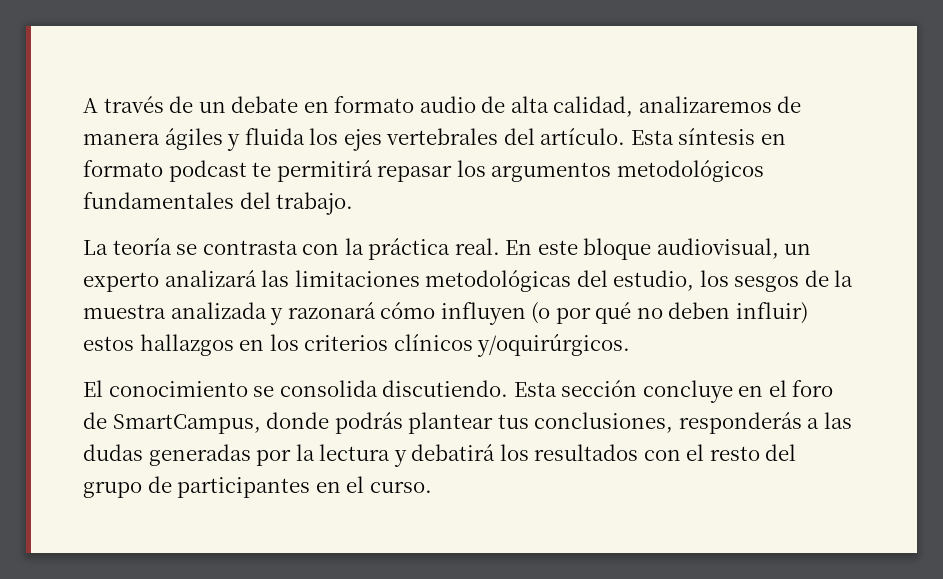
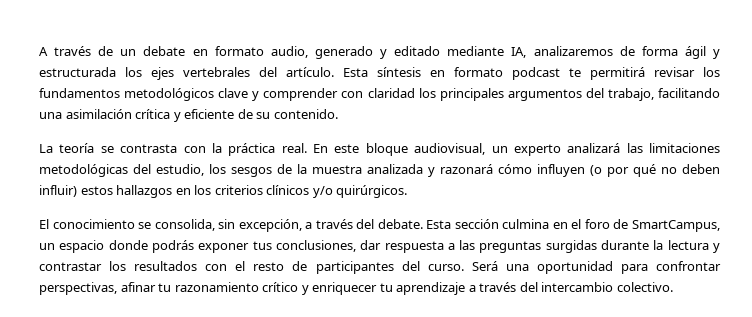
[419,96,802,117] [83,128,305,151] audio de alta calidad, analizaremos de manera ágiles y fluida -> [270,46,721,59] [39,67,116,77] audio, generado y editado mediante IA, analizaremos de forma ágil y estructurada
[377,160,764,182] [83,192,354,215] repasar los argumentos metodológicos fundamentales del trabajo. -> [654,67,720,77] [39,88,721,101] [39,109,338,122] revisar los fundamentos metodológicos clave y comprender con claridad los principales argumentos del trabajo, facilitando una asimilación crítica y eficiente de su contenido.
[477,333,631,357] y/oquirúrgicos. -> [312,185,408,198] y/o quirúrgicos.
[279,380,509,397] consolida discutiendo. -> [154,219,423,232] consolida, sin excepción, a través del debate.
[642,380,733,403] concluye -> [502,219,550,229] culmina
(261, 424) none -> [39,240,105,253] un espacio
[408,412,494,434] plantear -> [198,243,250,253] exponer
[678,412,852,434] [83,444,292,466] responderás a las dudas generadas por -> [360,240,650,253] dar respuesta a las preguntas surgidas durante
[411,444,496,461] debatirá -> [39,262,102,271] contrastar
[765,444,797,461] [83,476,432,498] del grupo de participantes en el curso. -> [292,261,721,274] [39,282,673,295] de participantes del curso. Será una oportunidad para confrontar perspectivas, afinar tu razonamiento crítico y enriquecer tu aprendizaje a través del intercambio colectivo.

